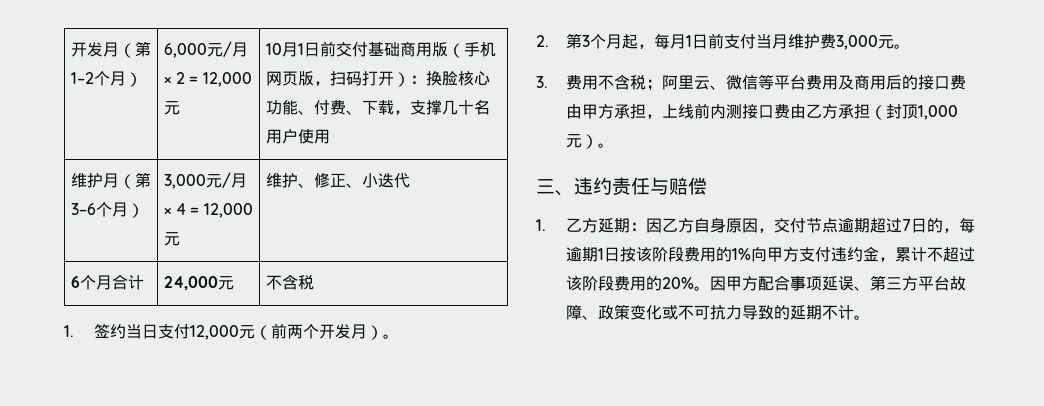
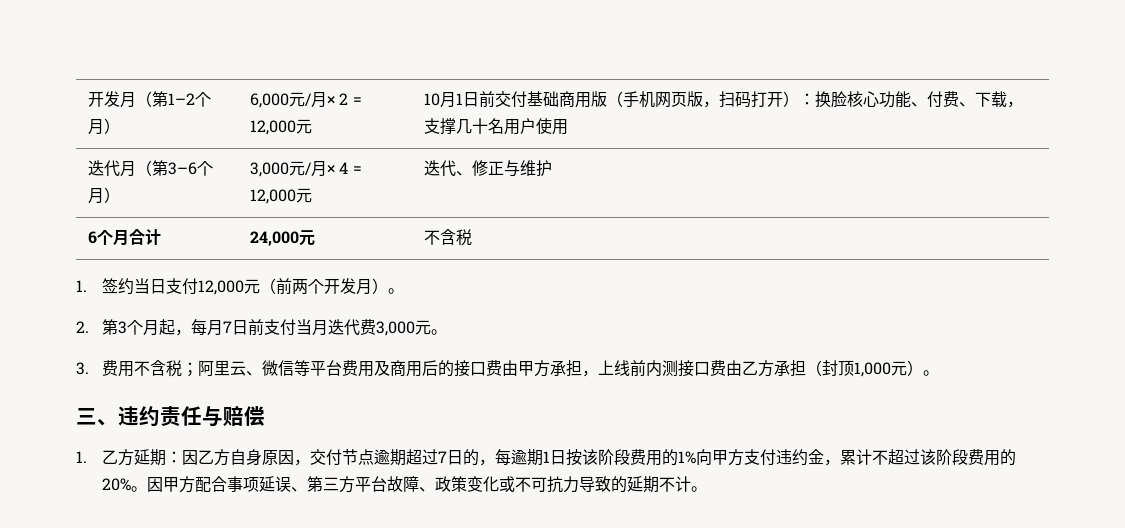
[70,173,103,188] 维护 -> [88,160,121,177] 迭代
[265,172,410,188] 维护、修正、小迭代 -> [424,160,553,177] 迭代、修正与维护
[685,35,692,47] 1 -> [223,321,233,333] 7
[787,34,820,49] 维护 -> [328,319,361,336] 迭代

